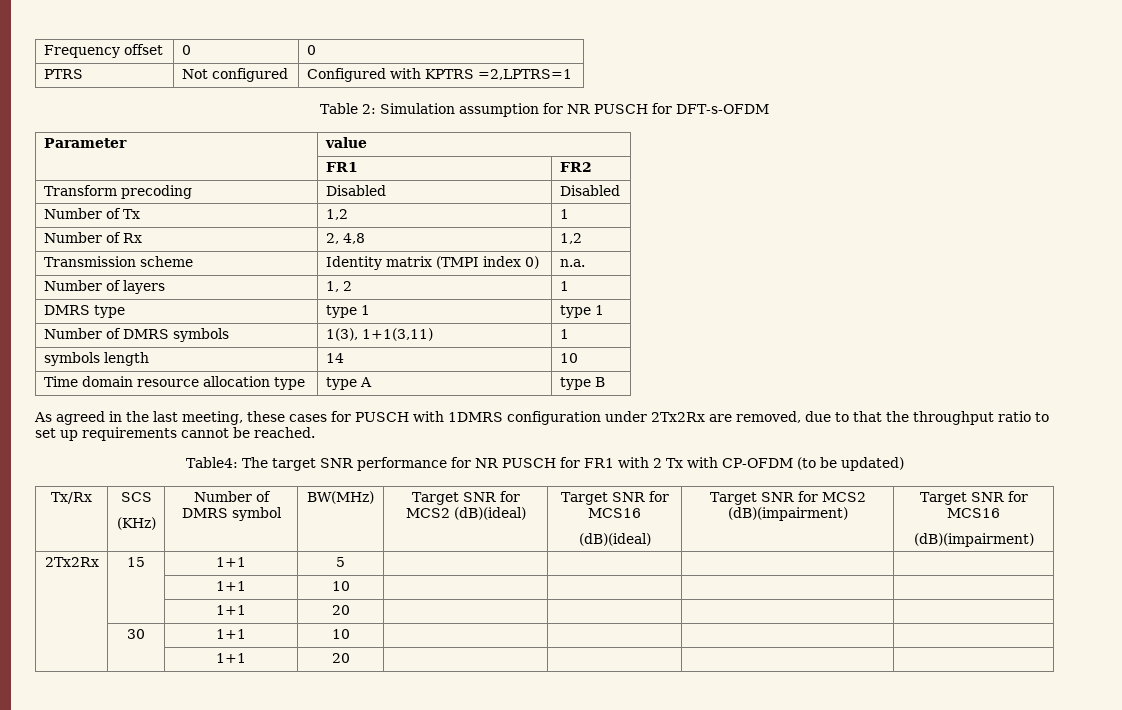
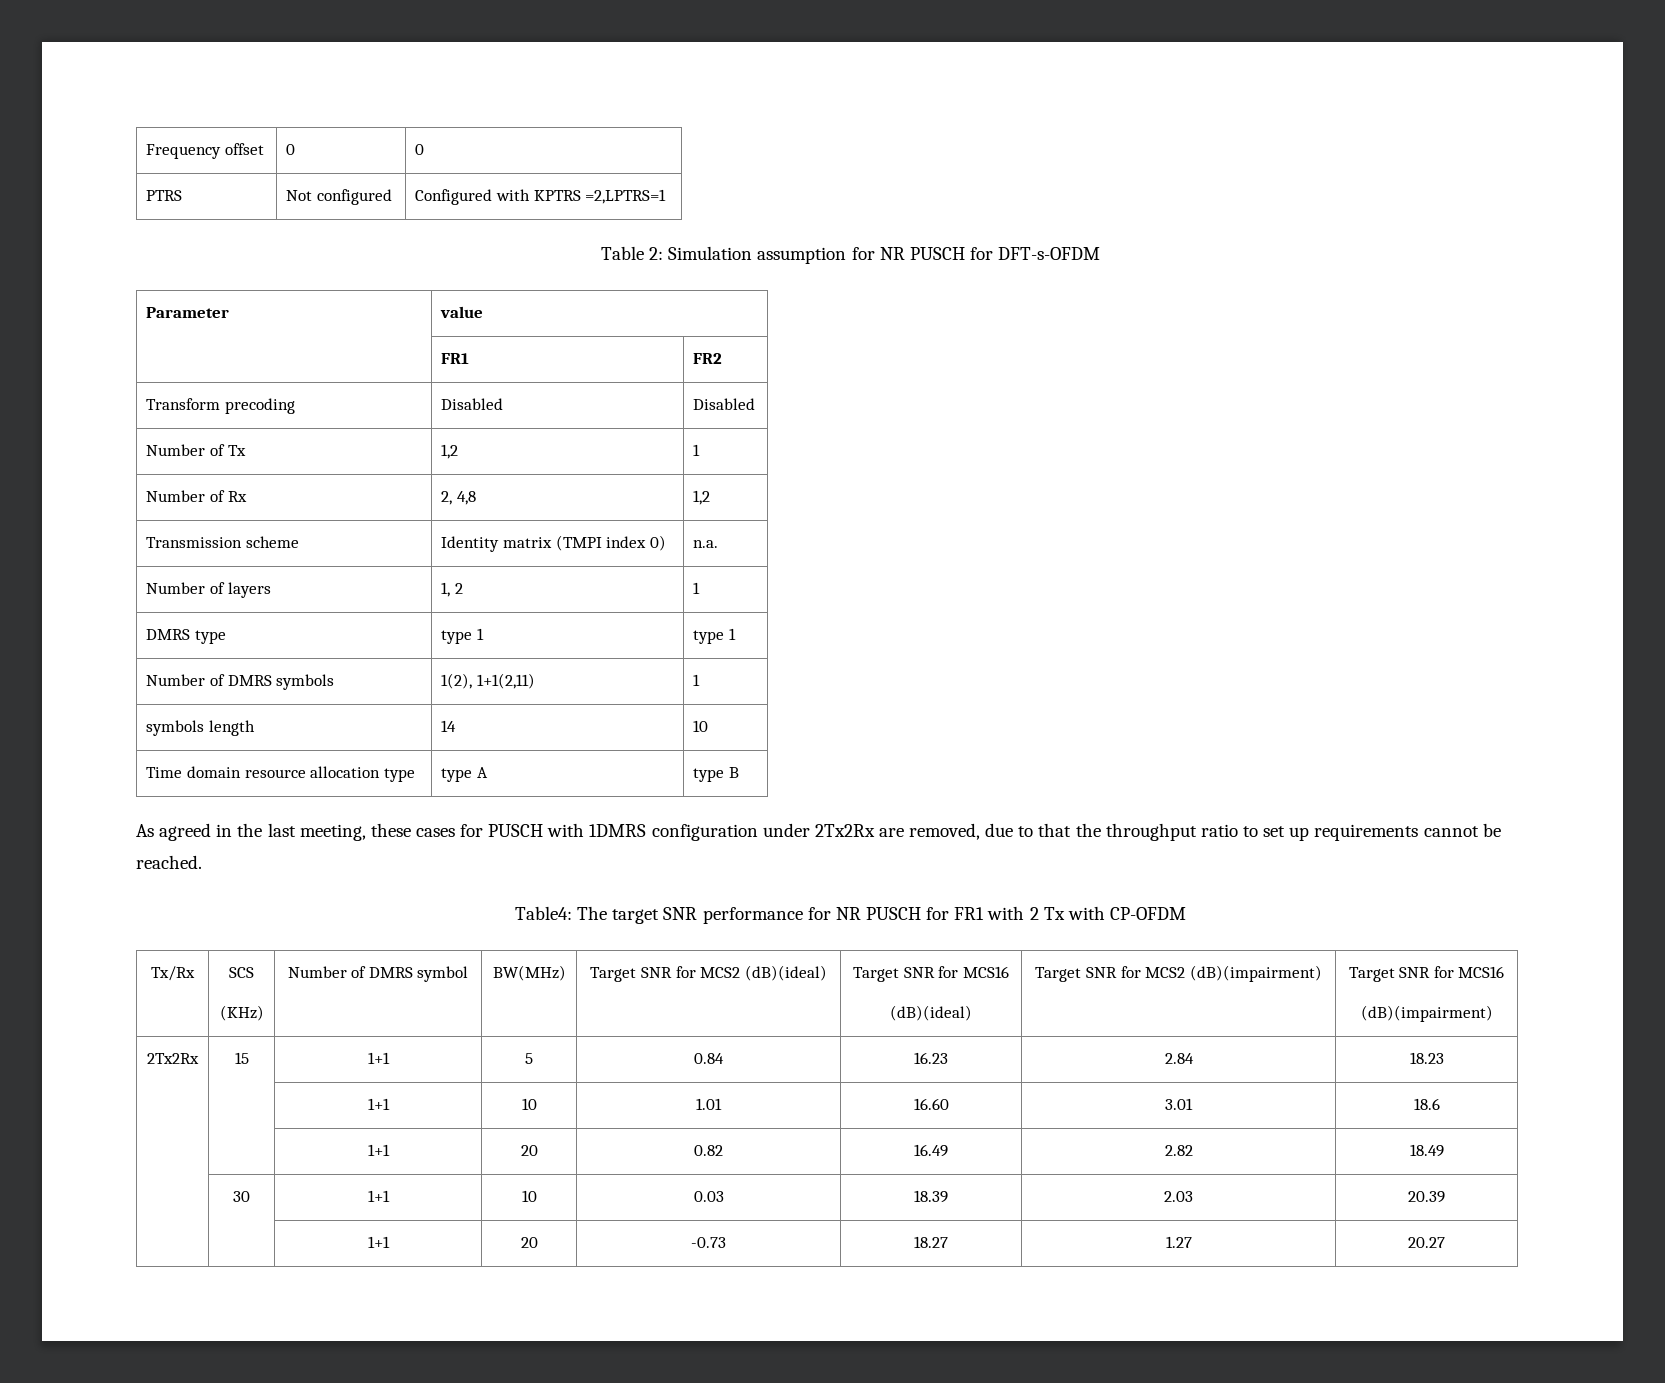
[325,328,433,341] 1(3), 1+1(3,11) -> [441,673,536,689] 1(2), 1+1(2,11)
[796,457,904,471] (to be updated) -> (1186, 913) none
[216,581,247,591] [331,581,350,591] [216,605,247,615] [331,605,350,615] [127,629,145,639] [216,629,247,639] [331,629,350,639] [216,653,247,663] [331,653,350,663] | | | // | | 1+1 | 10 | | | | // | | 1+1 | 20 | | | | // | 30 | 1+1 | 10 | | | | // | | 1+1 | 20 | | | | -> [694,1053,724,1064] [914,1052,948,1064] [1164,1053,1194,1064] [1409,1052,1444,1064] [367,1098,390,1110] [521,1098,537,1110] [696,1098,722,1110] [913,1098,949,1110] [1165,1098,1193,1110] [1413,1098,1440,1110] [367,1144,390,1156] [520,1145,538,1156] [694,1145,723,1156] [914,1144,948,1157] [1164,1145,1193,1156] [1409,1144,1444,1157] [233,1191,250,1202] [367,1190,390,1202] [521,1190,537,1202] [693,1191,724,1202] [914,1190,948,1203] [1164,1191,1193,1202] [1408,1191,1445,1203] [367,1236,390,1248] [520,1237,538,1248] [691,1237,726,1248] [914,1236,948,1248] [1165,1236,1192,1248] [1408,1237,1445,1248] 0.84 | 16.23 | 2.84 | 18.23 // | | 1+1 | 10 | 1.01 | 16.60 | 3.01 | 18.6 // | | 1+1 | 20 | 0.82 | 16.49 | 2.82 | 18.49 // | 30 | 1+1 | 10 | 0.03 | 18.39 | 2.03 | 20.39 // | | 1+1 | 20 | -0.73 | 18.27 | 1.27 | 20.27

